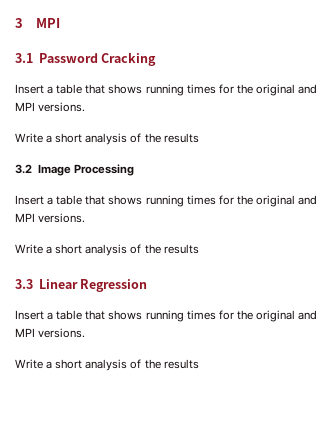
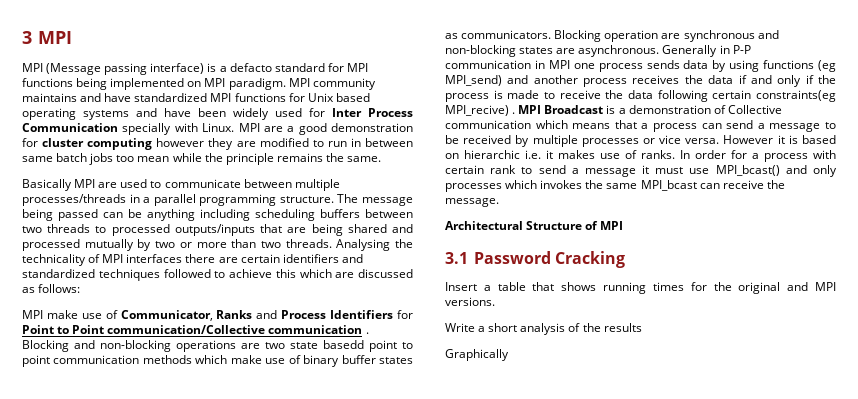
(60, 23) none -> [22,63,368,75] [22,78,376,90] [22,93,370,102] [22,108,413,120] [22,123,413,135] [22,138,414,150] [22,153,382,165] [22,179,340,191] [22,194,413,206] [22,209,413,221] [22,224,413,236] [22,239,413,251] [22,254,363,266] [22,269,413,281] [22,284,81,293] [22,310,413,321] [22,325,369,334] [22,340,413,352] [22,355,413,367] [445,30,779,42] [445,45,751,57] [445,60,836,72] [445,75,837,87] [445,90,836,102] [445,105,782,116] [445,120,836,132] [445,135,836,147] [445,150,836,162] [445,165,837,177] [445,180,785,192] [445,198,499,207] [445,221,624,230] // MPI (Message passing interface) is a defacto standard for MPI functions being implemented on MPI paradigm. MPI community maintains and have standardized MPI functions for Unix based operating systems and have been widely used for Inter Process Communication specially with Linux. MPI are a good demonstration for cluster computing however they are modified to run in between same batch jobs too mean while the principle remains the same. // Basically MPI are used to communicate between multiple processes/threads in a parallel programming structure. The message being passed can be anything including scheduling buffers between two threads to processed outputs/inputs that are being shared and processed mutually by two or more than two threads. Analysing the technicality of MPI interfaces there are certain identifiers and standardized techniques followed to achieve this which are discussed as follows: // MPI make use of Communicator, Ranks and Process Identifiers for Point to Point communication/Collective communication . Blocking and non-blocking operations are two state basedd point to point communication methods which make use of binary buffer states as communicators. Blocking operation are synchronous and non-blocking states are asynchronous. Generally in P-P communication in MPI one process sends data by using functions (eg MPI_send) and another process receives the data if and only if the process is made to receive the data following certain constraints(eg MPI_recive) . MPI Broadcast is a demonstration of Collective communication which means that a process can send a message to be received by multiple processes or vice versa. However it is based on hierarchic i.e. it makes use of ranks. In order for a process with certain rank to send a message it must use MPI_bcast() and only processes which invokes the same MPI_bcast can receive the message. // Architectural Structure of MPI
[15,164,134,176] [15,195,318,207] [15,213,86,223] [15,244,199,256] [15,279,148,292] [15,310,318,322] [15,328,86,338] [15,359,199,371] 3.2 Image Processing // Insert a table that shows running times for the original and MPI versions. // Write a short analysis of the results // 3.3 Linear Regression // Insert a table that shows running times for the original and MPI versions. // Write a short analysis of the results -> [445,349,509,361] Graphically

